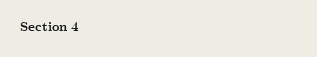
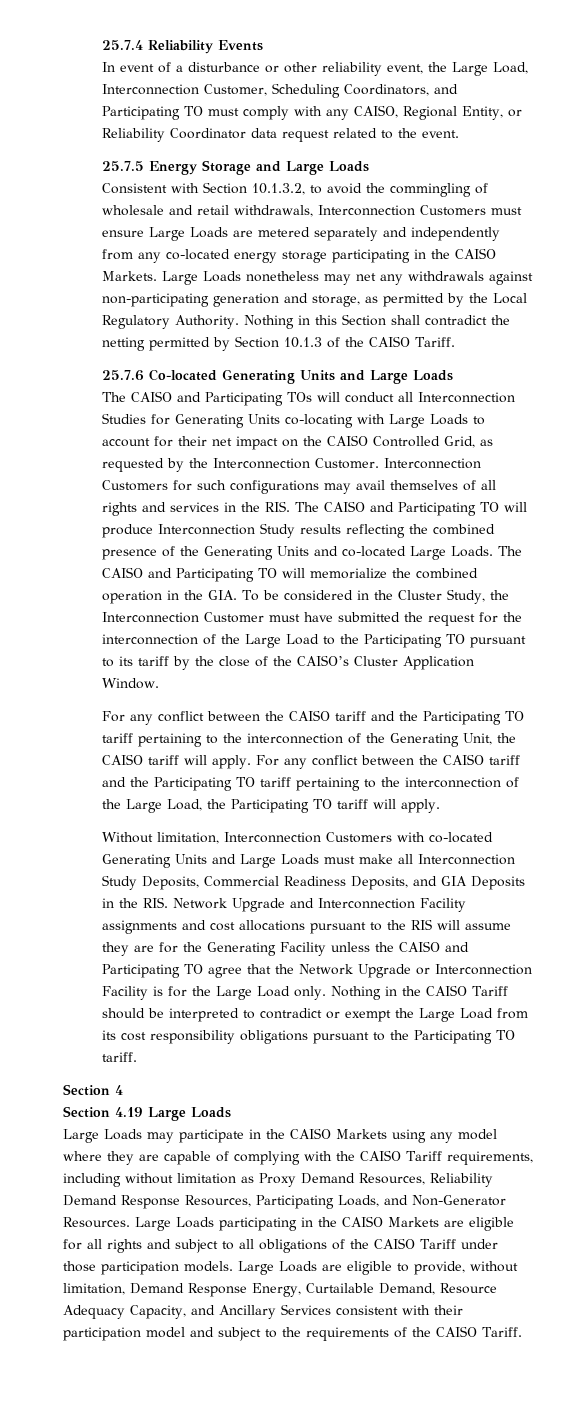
[20,22,79,32] Section 4 -> [101,40,263,54] [101,62,528,76] [101,83,458,98] [101,105,522,120] [101,128,459,142] [101,160,369,175] [101,182,488,197] [101,205,522,217] [101,227,500,241] [101,248,496,263] [101,271,533,285] [101,293,527,307] [101,314,510,329] [101,336,455,351] [101,369,453,384] [101,391,515,406] [101,413,485,428] [101,435,493,450] [101,458,481,472] [101,480,496,494] [101,501,527,516] [101,523,495,538] [101,546,522,560] [101,567,478,582] [101,589,509,604] [101,612,522,626] [101,634,526,648] [101,655,474,670] [101,678,159,689] [101,710,524,725] [101,733,516,747] [101,754,520,769] [101,777,519,791] [101,799,440,813] [101,832,493,844] [101,854,515,868] [101,875,525,890] [101,897,466,912] [101,919,511,934] [101,941,469,956] [101,964,532,978] [101,985,508,1000] [101,1008,528,1022] [101,1030,515,1044] [101,1052,137,1062] [63,1084,123,1096] [63,1106,231,1121] [63,1128,497,1143] [63,1150,533,1165] [63,1173,493,1187] [63,1195,506,1209] [63,1216,514,1231] [63,1238,498,1253] [63,1261,518,1275] [63,1283,497,1297] [63,1304,463,1319] [63,1326,522,1341] 25.7.4 Reliability Events // In event of a disturbance or other reliability event, the Large Load, Interconnection Customer, Scheduling Coordinators, and Participating TO must comply with any CAISO, Regional Entity, or Reliability Coordinator data request related to the event. // 25.7.5 Energy Storage and Large Loads // Consistent with Section 10.1.3.2, to avoid the commingling of wholesale and retail withdrawals, Interconnection Customers must ensure Large Loads are metered separately and independently from any co-located energy storage participating in the CAISO Markets. Large Loads nonetheless may net any withdrawals against non-participating generation and storage, as permitted by the Local Regulatory Authority. Nothing in this Section shall contradict the netting permitted by Section 10.1.3 of the CAISO Tariff. // 25.7.6 Co-located Generating Units and Large Loads // The CAISO and Participating TOs will conduct all Interconnection Studies for Generating Units co-locating with Large Loads to account for their net impact on the CAISO Controlled Grid, as requested by the Interconnection Customer. Interconnection Customers for such configurations may avail themselves of all rights and services in the RIS. The CAISO and Participating TO will produce Interconnection Study results reflecting the combined presence of the Generating Units and co-located Large Loads. The CAISO and Participating TO will memorialize the combined operation in the GIA. To be considered in the Cluster Study, the Interconnection Customer must have submitted the request for the interconnection of the Large Load to the Participating TO pursuant to its tariff by the close of the CAISO’s Cluster Application Window. // For any conflict between the CAISO tariff and the Participating TO tariff pertaining to the interconnection of the Generating Unit, the CAISO tariff will apply. For any conflict between the CAISO tariff and the Participating TO tariff pertaining to the interconnection of the Large Load, the Participating TO tariff will apply. // Without limitation, Interconnection Customers with co-located Generating Units and Large Loads must make all Interconnection Study Deposits, Commercial Readiness Deposits, and GIA Deposits in the RIS. Network Upgrade and Interconnection Facility assignments and cost allocations pursuant to the RIS will assume they are for the Generating Facility unless the CAISO and Participating TO agree that the Network Upgrade or Interconnection Facility is for the Large Load only. Nothing in the CAISO Tariff should be interpreted to contradict or exempt the Large Load from its cost responsibility obligations pursuant to the Participating TO tariff. // Section 4 // Section 4.19 Large Loads // Large Loads may participate in the CAISO Markets using any model where they are capable of complying with the CAISO Tariff requirements, including without limitation as Proxy Demand Resources, Reliability Demand Response Resources, Participating Loads, and Non-Generator Resources. Large Loads participating in the CAISO Markets are eligible for all rights and subject to all obligations of the CAISO Tariff under those participation models. Large Loads are eligible to provide, without limitation, Demand Response Energy, Curtailable Demand, Resource Adequacy Capacity, and Ancillary Services consistent with their participation model and subject to the requirements of the CAISO Tariff.

